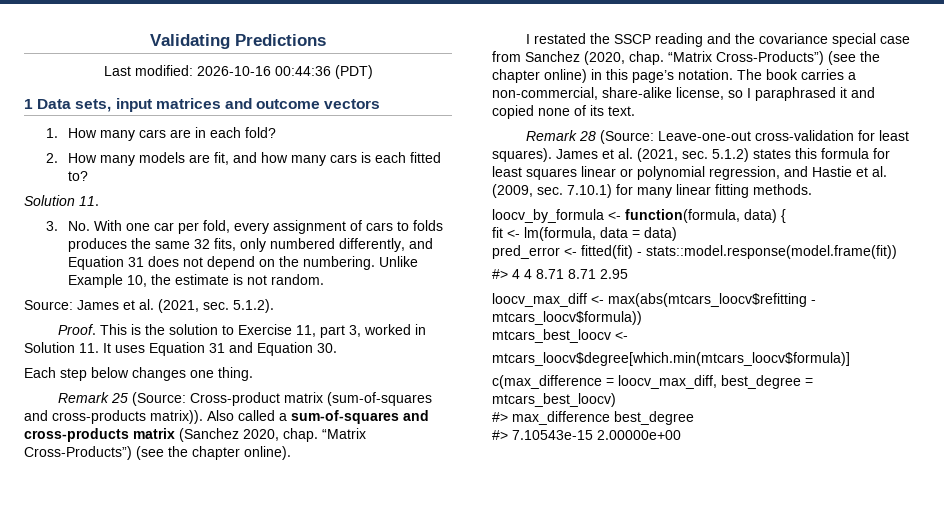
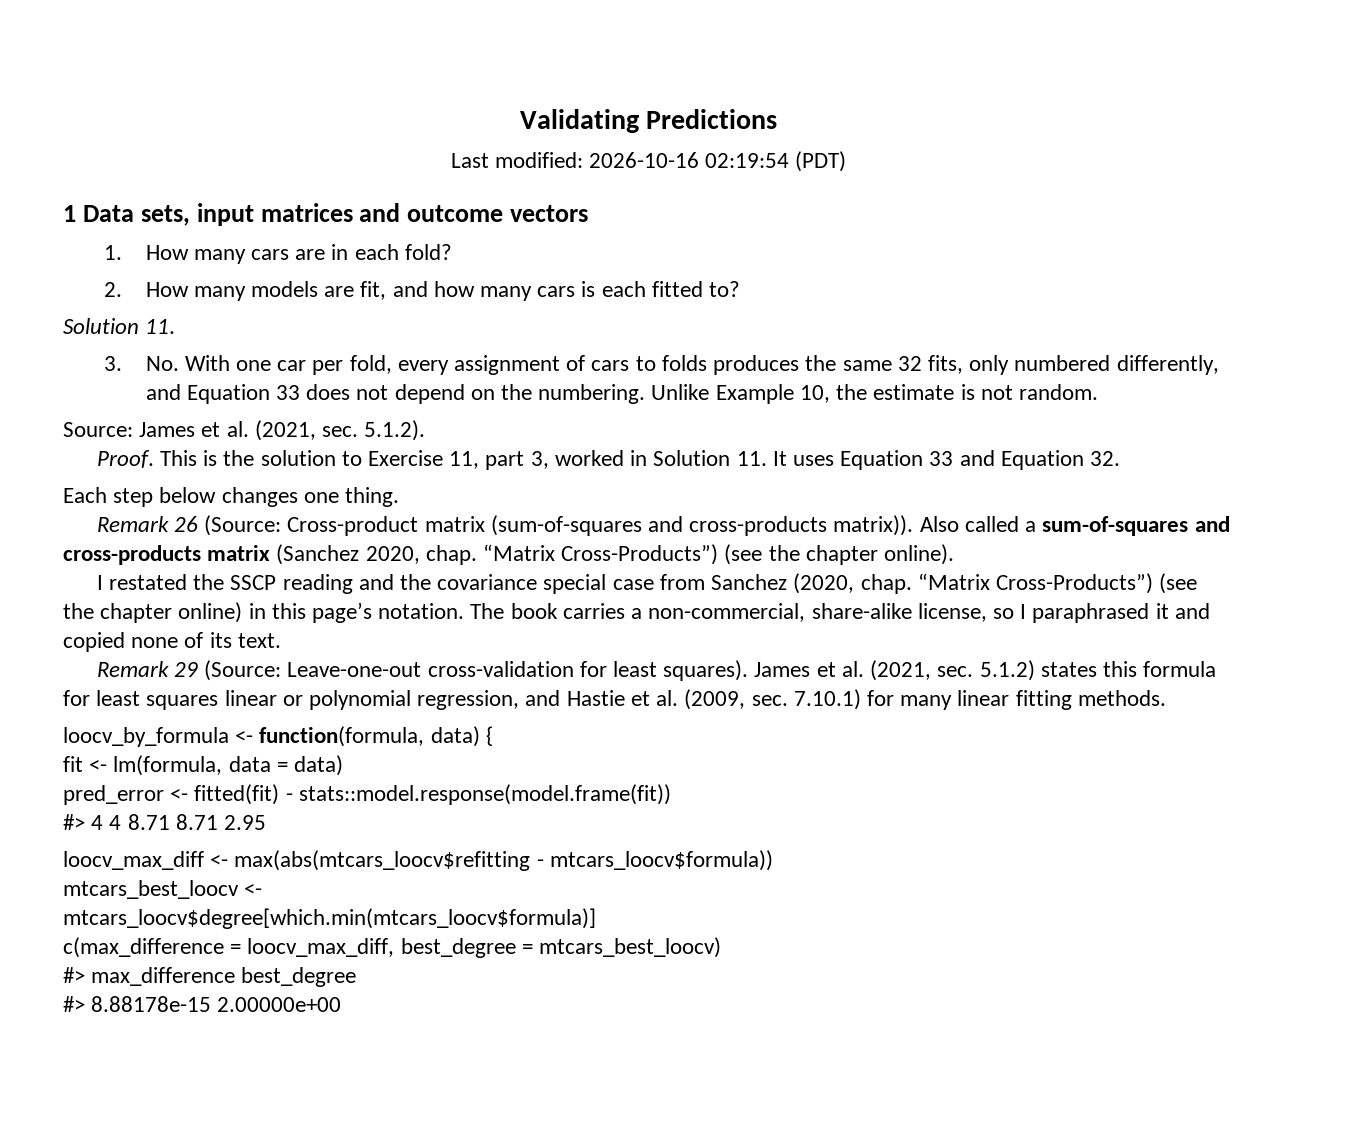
[274,66,331,76] 00:44:36 -> [705,153,790,168] 02:19:54
[127,257,144,267] 31 -> [276,385,301,400] 33
[209,342,337,356] 31 and Equation 30. -> [929,450,1120,470] 33 and Equation 32.
[111,393,129,403] 25 -> [173,516,198,532] 26
[579,131,597,141] 28 -> [173,662,198,677] 29
[512,430,593,440] 7.10543e-15 -> [91,996,212,1012] 8.88178e-15

